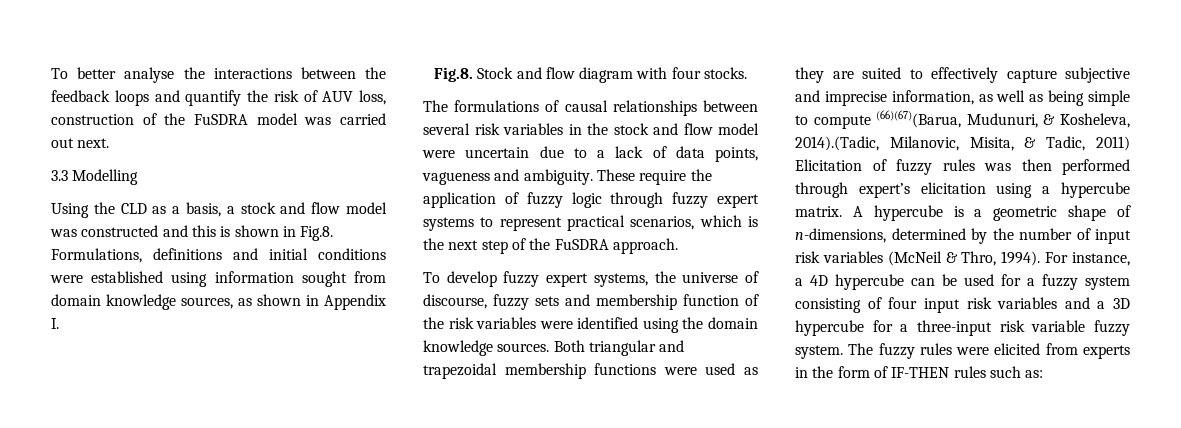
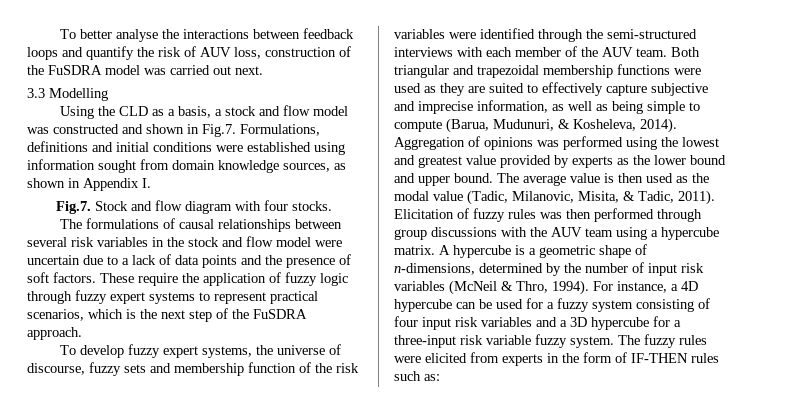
[364,67,386,79] the -> (300, 34) none
[191,225,334,241] this is shown in Fig.8. -> [146,124,236,137] shown in Fig.7.
[433,67,473,82] Fig.8. -> [56,201,91,214] Fig.7.
[715,147,758,162] [422,169,593,185] points, vagueness and ambiguity. -> [202,254,351,268] [27,272,96,283] points and the presence of soft factors.
[642,317,758,333] [423,340,550,356] using the domain knowledge sources. -> [538,29,697,42] [394,46,667,57] through the semi-structured interviews with each member of the AUV team.
[876,110,962,128] (66)(67)(Barua, -> [446,118,489,133] (Barua,
[795,136,879,151] 2014).(Tadic, -> [640,118,677,133] [394,136,719,150] [394,155,726,168] [394,173,709,186] [394,190,508,205] 2014). Aggregation of opinions was performed using the lowest and greatest value provided by experts as the lower bound and upper bound. The average value is then used as the modal value (Tadic,
[1096,136,1130,151] 2011) -> [678,190,715,205] 2011).
[858,182,986,198] expert’s elicitation -> [394,227,613,240] group discussions with the AUV team

